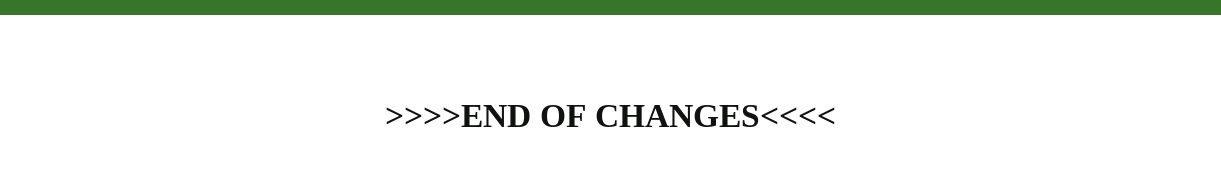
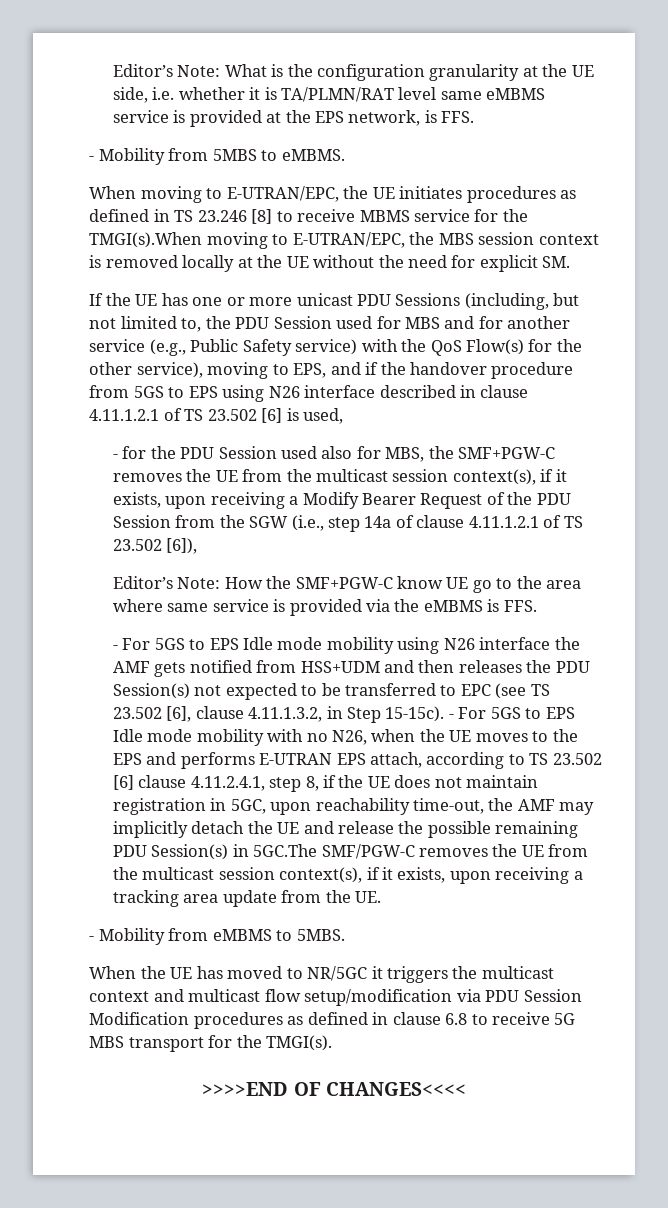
(384, 116) none -> [112,64,594,81] [112,87,546,103] [112,110,475,127] [89,148,345,165] [89,186,576,203] [89,209,528,224] [89,232,599,249] [89,255,571,272] [89,293,580,310] [89,316,571,332] [89,339,582,356] [89,362,574,379] [89,385,529,402] [89,408,344,424] [112,446,556,462] [112,469,567,485] [112,492,571,509] [112,515,583,532] [112,538,198,554] [112,576,582,593] [112,599,537,616] [112,637,580,654] [112,660,590,677] [112,683,550,700] [112,706,575,723] [112,729,578,746] [112,752,602,769] [112,775,539,792] [112,798,595,815] [112,821,579,838] [112,844,589,860] [112,867,583,884] [112,890,381,907] [89,928,345,945] [89,966,554,983] [89,989,582,1006] [89,1012,576,1029] [89,1035,333,1052] Editor’s Note: What is the configuration granularity at the UE side, i.e. whether it is TA/PLMN/RAT level same eMBMS service is provided at the EPS network, is FFS. // - Mobility from 5MBS to eMBMS. // When moving to E-UTRAN/EPC, the UE initiates procedures as defined in TS 23.246 [8] to receive MBMS service for the TMGI(s).When moving to E-UTRAN/EPC, the MBS session context is removed locally at the UE without the need for explicit SM. // If the UE has one or more unicast PDU Sessions (including, but not limited to, the PDU Session used for MBS and for another service (e.g., Public Safety service) with the QoS Flow(s) for the other service), moving to EPS, and if the handover procedure from 5GS to EPS using N26 interface described in clause 4.11.1.2.1 of TS 23.502 [6] is used, // - for the PDU Session used also for MBS, the SMF+PGW-C removes the UE from the multicast session context(s), if it exists, upon receiving a Modify Bearer Request of the PDU Session from the SGW (i.e., step 14a of clause 4.11.1.2.1 of TS 23.502 [6]), // Editor’s Note: How the SMF+PGW-C know UE go to the area where same service is provided via the eMBMS is FFS. // - For 5GS to EPS Idle mode mobility using N26 interface the AMF gets notified from HSS+UDM and then releases the PDU Session(s) not expected to be transferred to EPC (see TS 23.502 [6], clause 4.11.1.3.2, in Step 15-15c). - For 5GS to EPS Idle mode mobility with no N26, when the UE moves to the EPS and performs E-UTRAN EPS attach, according to TS 23.502 [6] clause 4.11.2.4.1, step 8, if the UE does not maintain registration in 5GC, upon reachability time-out, the AMF may implicitly detach the UE and release the possible remaining PDU Session(s) in 5GC.The SMF/PGW-C removes the UE from the multicast session context(s), if it exists, upon receiving a tracking area update from the UE. // - Mobility from eMBMS to 5MBS. // When the UE has moved to NR/5GC it triggers the multicast context and multicast flow setup/modification via PDU Session Modification procedures as defined in clause 6.8 to receive 5G MBS transport for the TMGI(s). //

